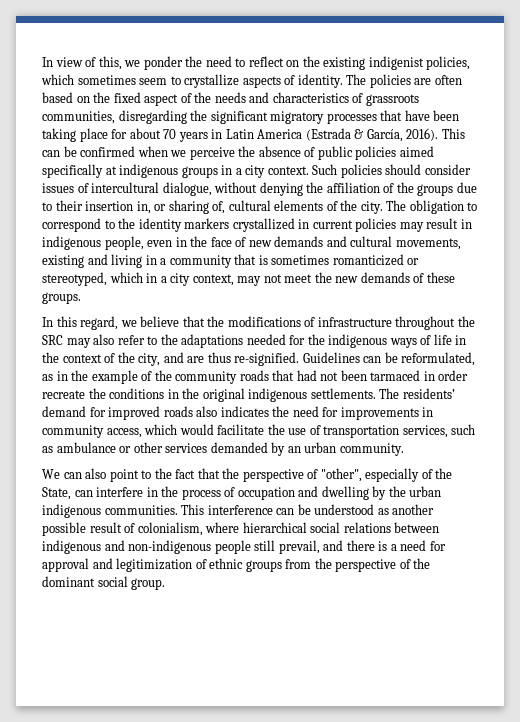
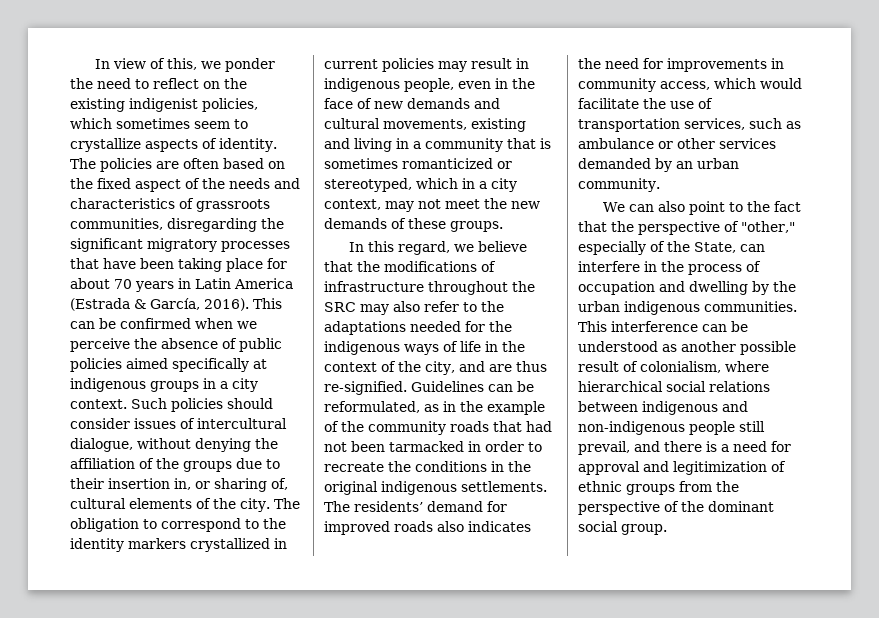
[370,370,421,381] tarmaced -> [389,441,464,452] tarmacked
(469, 375) none -> [528,442,542,452] to
[320,468,362,482] "other", -> [741,221,795,233] "other,"

